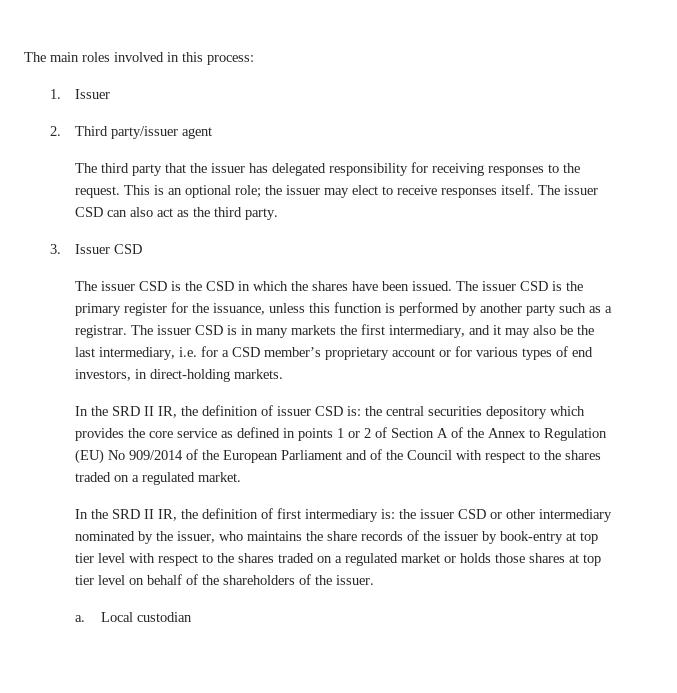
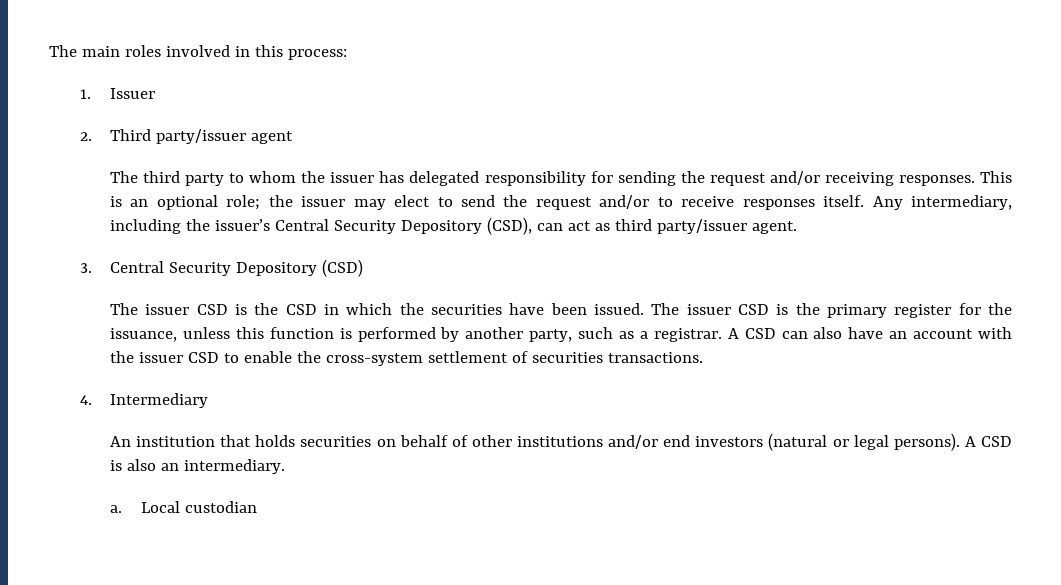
[165,163,187,173] that -> [229,171,297,183] to whom
[432,163,581,176] [75,186,121,198] receiving responses to the request. -> [617,171,975,186] sending the request and/or receiving responses.
[397,184,599,198] [75,207,279,220] [49,244,143,254] receive responses itself. The issuer CSD can also act as the third party. // 3. Issuer CSD -> [461,195,1012,210] [110,217,797,235] [79,259,363,277] send the request and/or to receive responses itself. Any intermediary, including the issuer’s Central Security Depository (CSD), can act as third party/issuer agent. // 3. Central Security Depository (CSD)
[312,281,349,291] shares -> [431,304,503,315] securities
[526,304,557,316] party -> [529,329,573,342] party,
[131,324,595,338] [75,346,594,360] [75,369,284,382] [75,405,586,419] [75,427,608,441] [75,449,602,464] [75,472,242,485] [75,508,613,522] [75,530,599,544] [75,553,602,566] [75,574,375,585] The issuer CSD is in many markets the first intermediary, and it may also be the last intermediary, i.e. for a CSD member’s proprietary account or for various types of end investors, in direct-holding markets. // In the SRD II IR, the definition of issuer CSD is: the central securities depository which provides the core service as defined in points 1 or 2 of Section A of the Annex to Regulation (EU) No 909/2014 of the European Parliament and of the Council with respect to the shares traded on a regulated market. // In the SRD II IR, the definition of first intermediary is: the issuer CSD or other intermediary nominated by the issuer, who maintains the share records of the issuer by book-entry at top tier level with respect to the shares traded on a regulated market or holds those shares at top tier level on behalf of the shareholders of the issuer. -> [727,327,1012,339] [110,351,703,366] [79,393,209,408] [110,433,1013,451] [110,459,285,474] A CSD can also have an account with the issuer CSD to enable the cross-system settlement of securities transactions. // 4. Intermediary // An institution that holds securities on behalf of other institutions and/or end investors (natural or legal persons). A CSD is also an intermediary.

